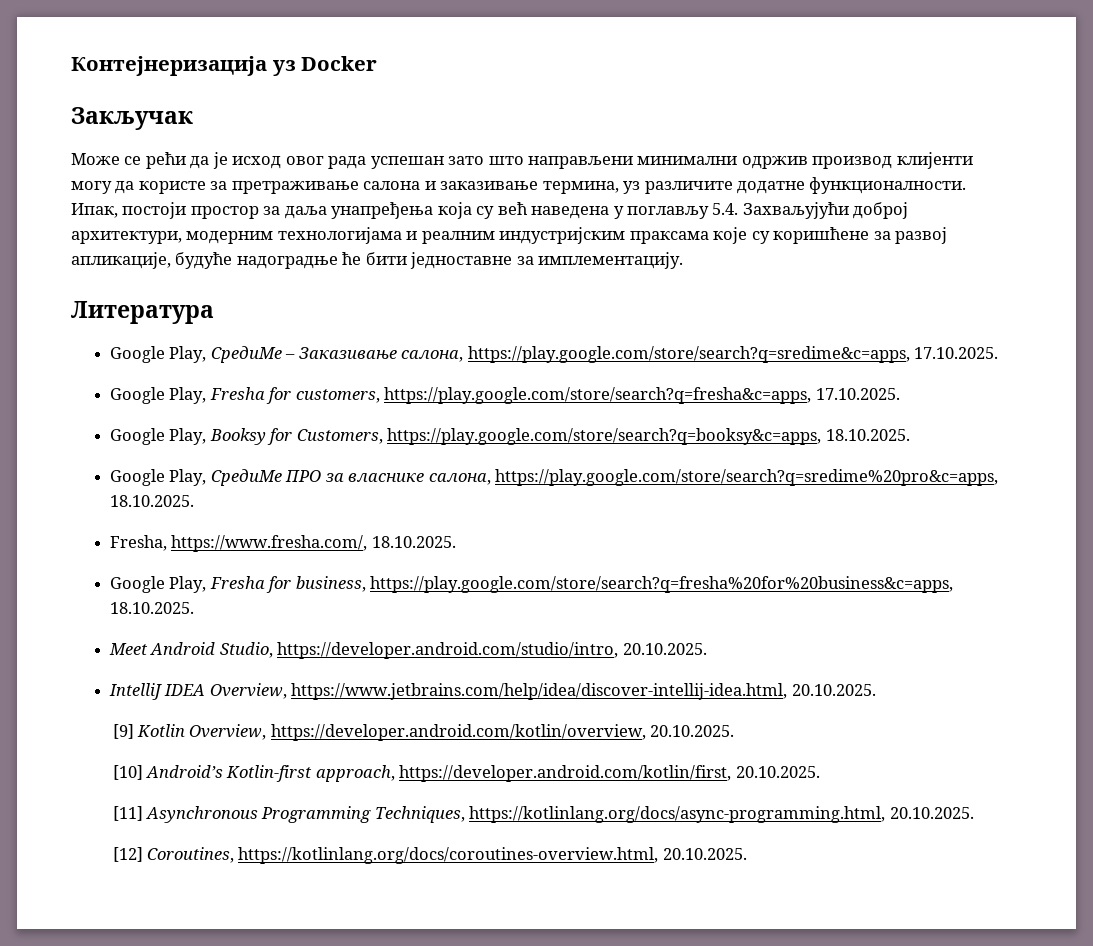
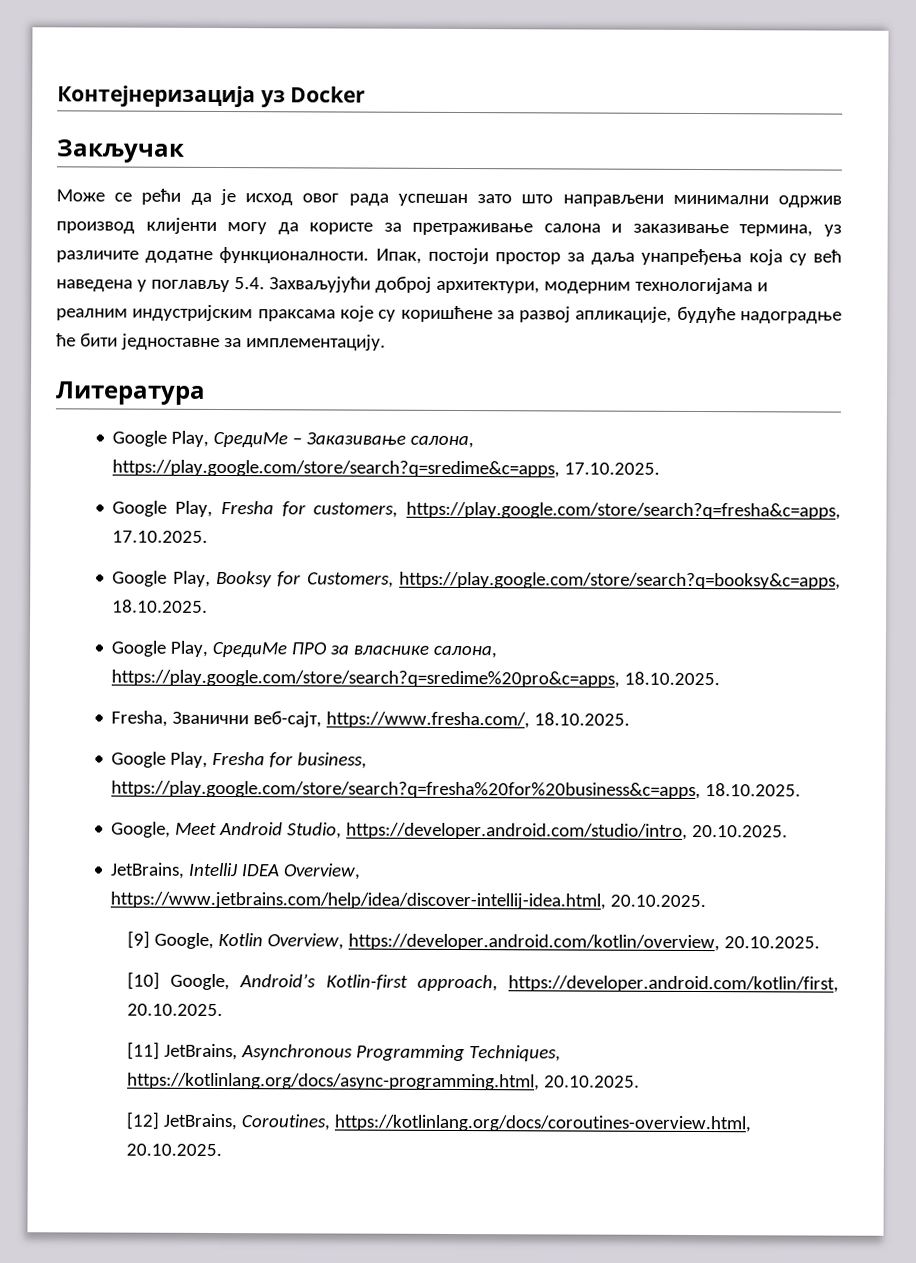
(167, 543) none -> [172,711,323,728] Званични веб-сајт,
(194, 608) none -> [111,821,172,838] Google,
(707, 649) none -> [110,862,186,879] JetBrains,
(134, 731) none -> [153,932,214,949] Google,
(143, 772) none -> [170,973,231,991] Google,
(143, 813) none -> [163,1043,238,1061] JetBrains,
(143, 854) none -> [162,1113,237,1131] JetBrains,

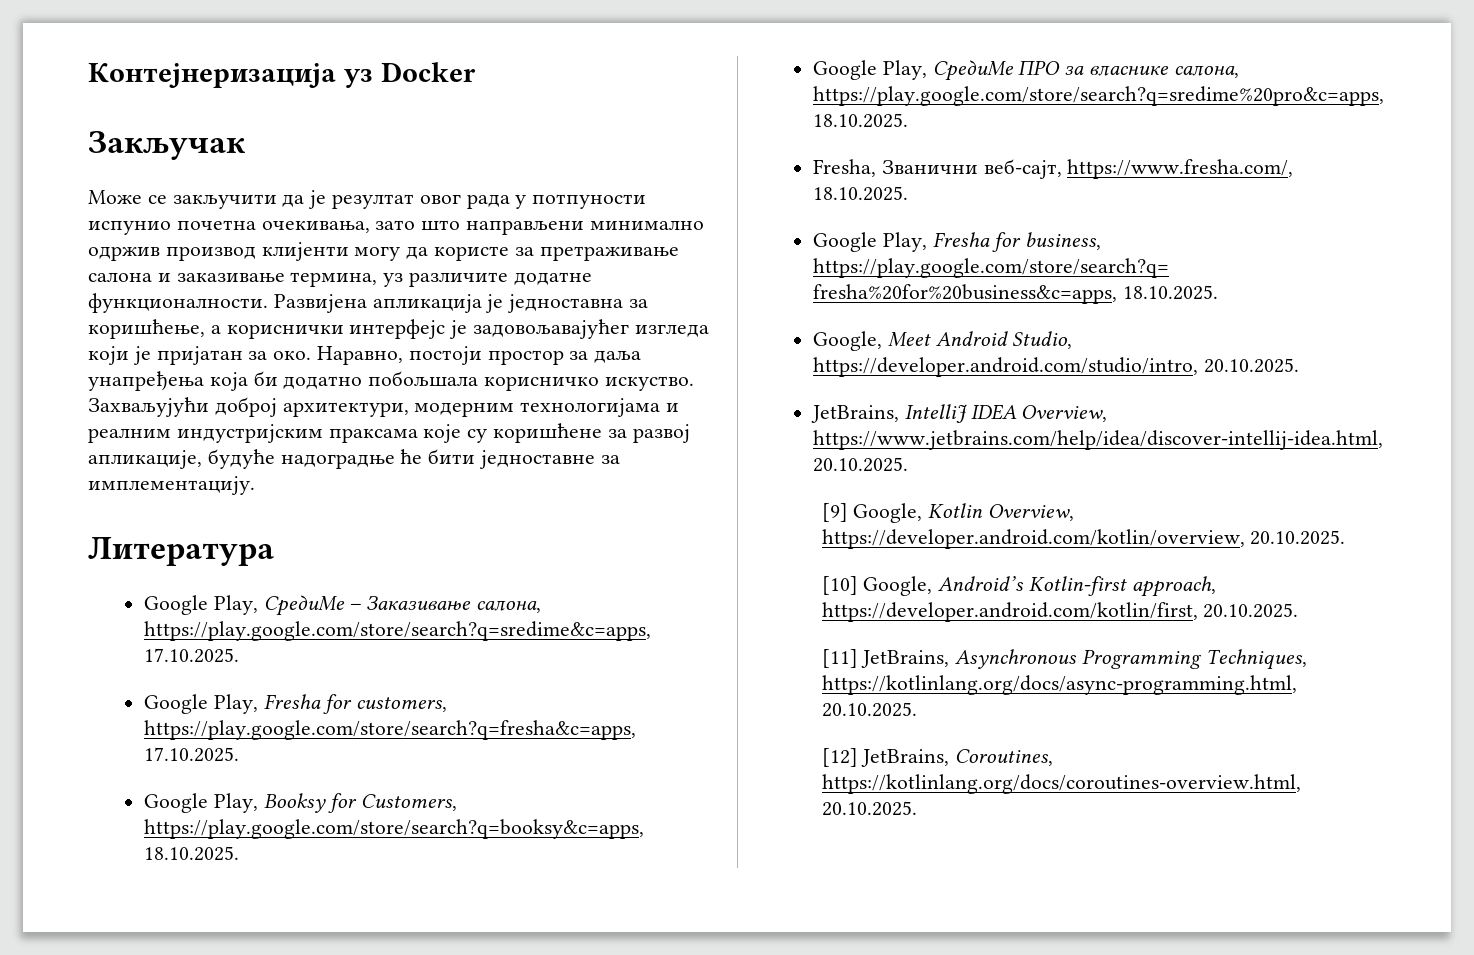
[141,188,182,205] рећи -> [172,194,277,209] закључити
[245,193,294,206] исход -> [332,194,415,209] резултат
[397,193,468,207] успешан -> [515,194,647,209] [88,220,370,235] у потпуности испунио почетна очекивања,
[672,194,769,205] минимални -> [589,220,704,230] минимално
[375,248,422,264] Ипак, -> [273,294,649,313] [88,319,709,339] [88,346,404,365] Развијена апликација је једноставна за коришћење, а кориснички интерфејс је задовољавајућег изгледа који је пријатан за око. Наравно,
[788,249,842,266] [56,277,265,293] су већ наведена у поглављу 5.4. -> [253,371,694,391] би додатно побољшала корисничко искуство.

